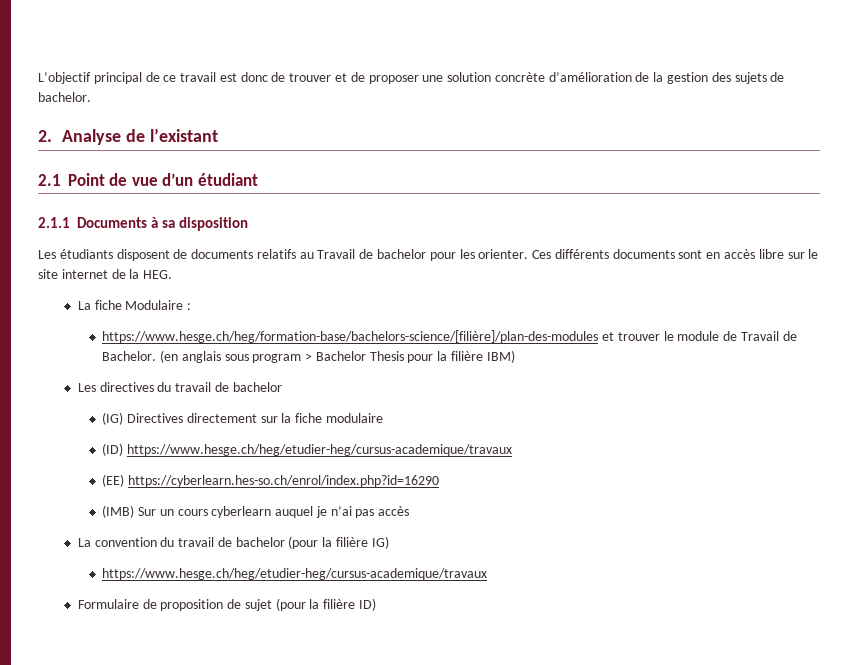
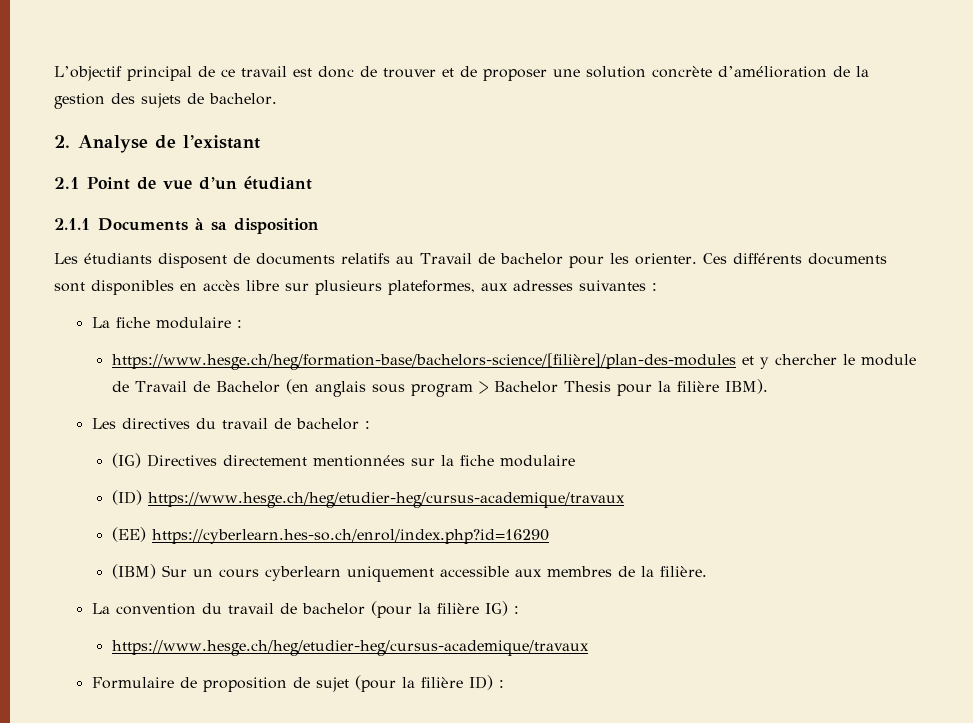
(703, 254) none -> [91,280,174,295] disponibles
[808,249,819,259] [38,269,173,279] le site internet de la HEG. -> [315,280,657,295] plusieurs plateformes, aux adresses suivantes :
[125,300,184,310] Modulaire -> [155,317,231,329] modulaire
[617,332,660,341] trouver -> [759,354,837,369] y chercher
[102,351,157,361] Bachelor. -> [215,381,280,393] Bachelor
[486,350,515,363] IBM) -> [724,379,768,394] IBM).
(282, 387) none -> [364,421,370,429] :
(257, 418) none -> [312,455,405,467] mentionnées
[102,505,135,518] (IMB) -> [111,564,156,579] (IBM)
[275,506,410,518] auquel je n’ai pas accès -> [346,566,707,582] uniquement accessible aux membres de la filière.
(389, 542) none -> [513,606,519,614] :
(377, 604) none -> [498,680,504,688] :

